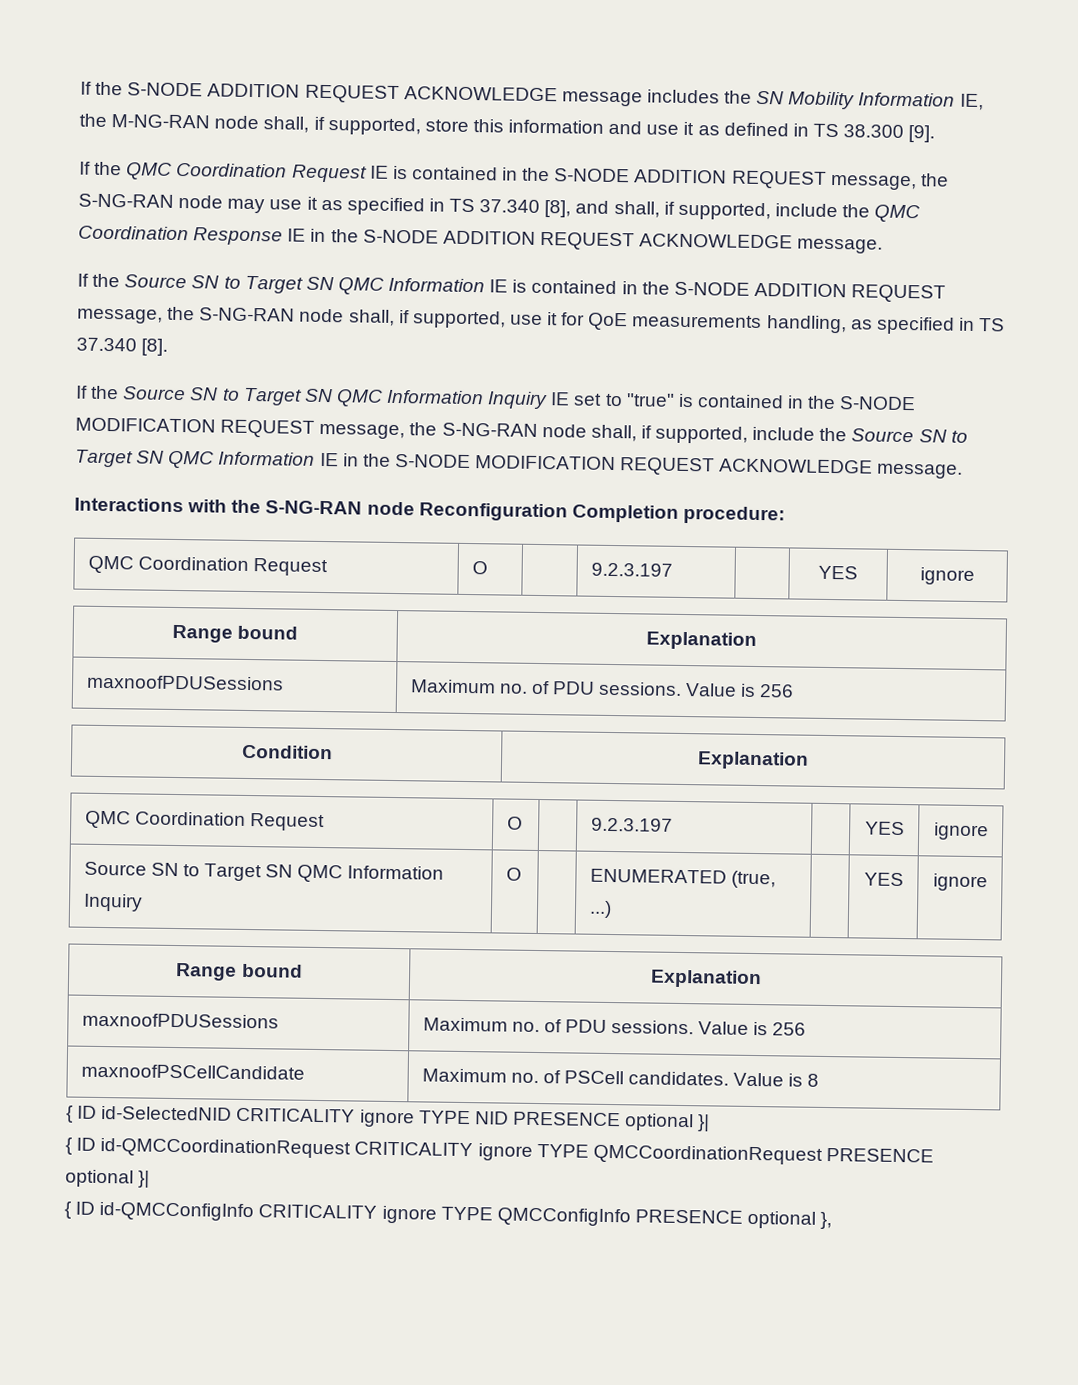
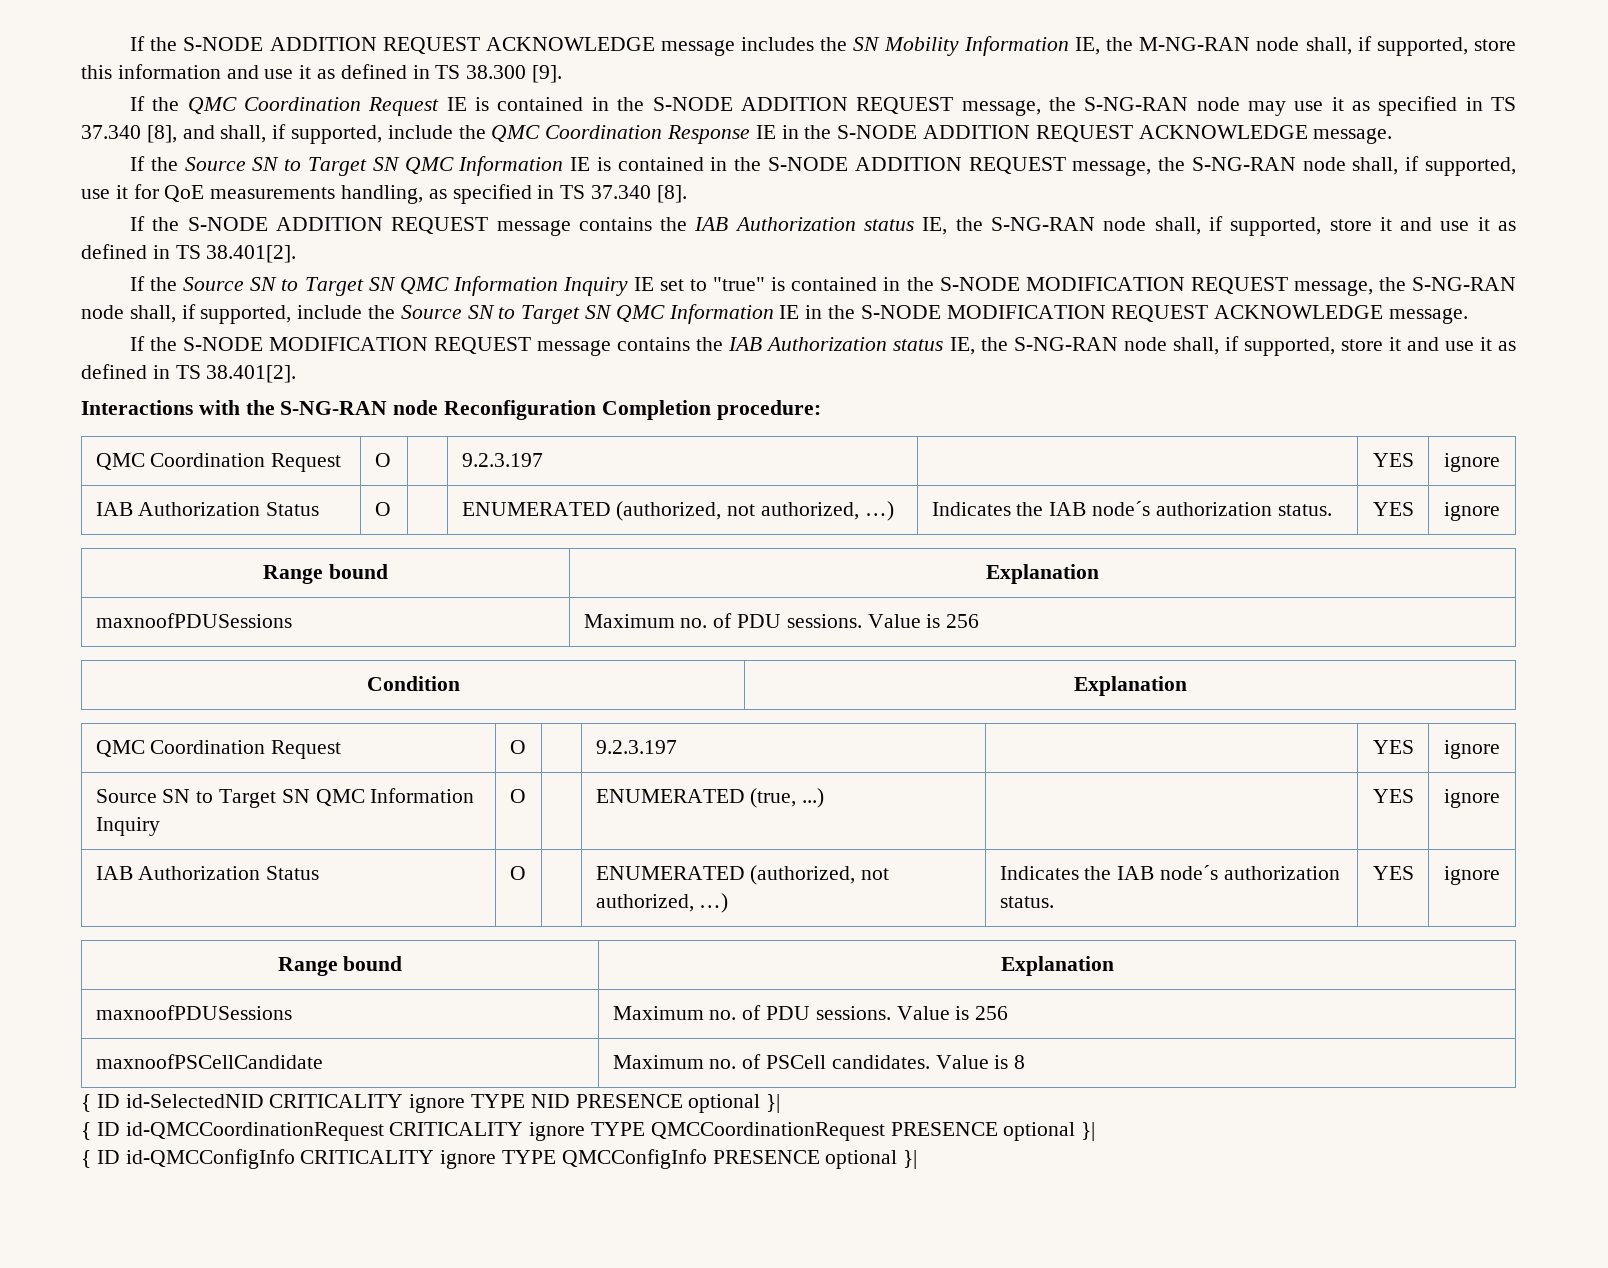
(169, 347) none -> [130,216,1517,236] [81,244,297,263] // If the S-NODE ADDITION REQUEST message contains the IAB Authorization status IE, the S-NG-RAN node shall, if supported, store it and use it as defined in TS 38.401[2].
(964, 471) none -> [130,336,1516,356] [81,364,297,383] // If the S-NODE MODIFICATION REQUEST message contains the IAB Authorization status IE, the S-NG-RAN node shall, if supported, store it and use it as defined in TS 38.401[2].
(975, 576) none -> [95,502,320,516] [374,502,391,516] [461,501,894,521] [931,501,1332,516] [1372,502,1414,516] [1444,502,1500,521] // IAB Authorization Status | O | | ENUMERATED (authorized, not authorized, …) | Indicates the IAB node´s authorization status. | YES | ignore
(988, 882) none -> [95,866,320,880] [509,866,526,880] [595,865,890,885] [595,893,729,913] [999,865,1340,880] [999,896,1054,908] [1372,866,1414,880] [1444,866,1500,885] // IAB Authorization Status | O | | ENUMERATED (authorized, not authorized, …) | Indicates the IAB node´s authorization status. | YES | ignore
[820,1211,833,1230] }, -> [903,1150,918,1169] }|

